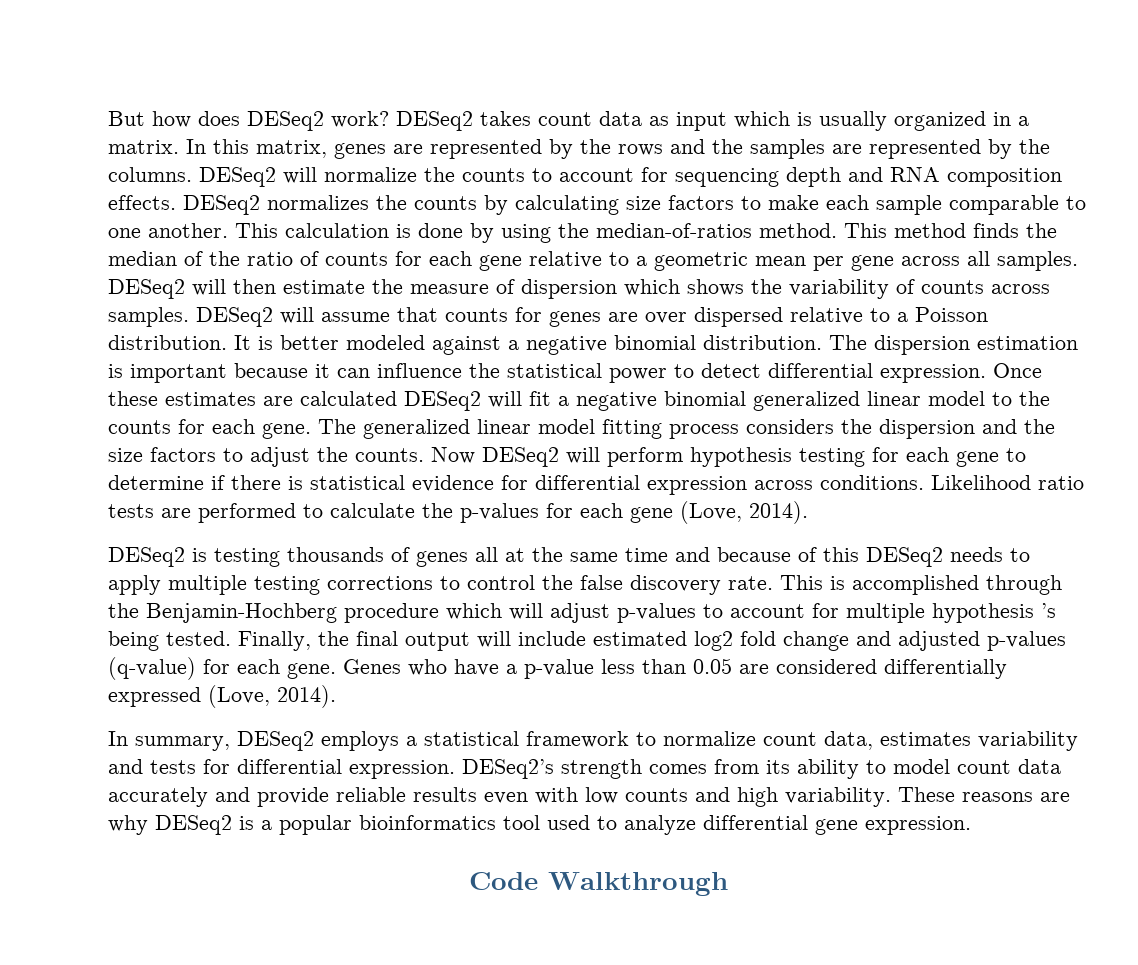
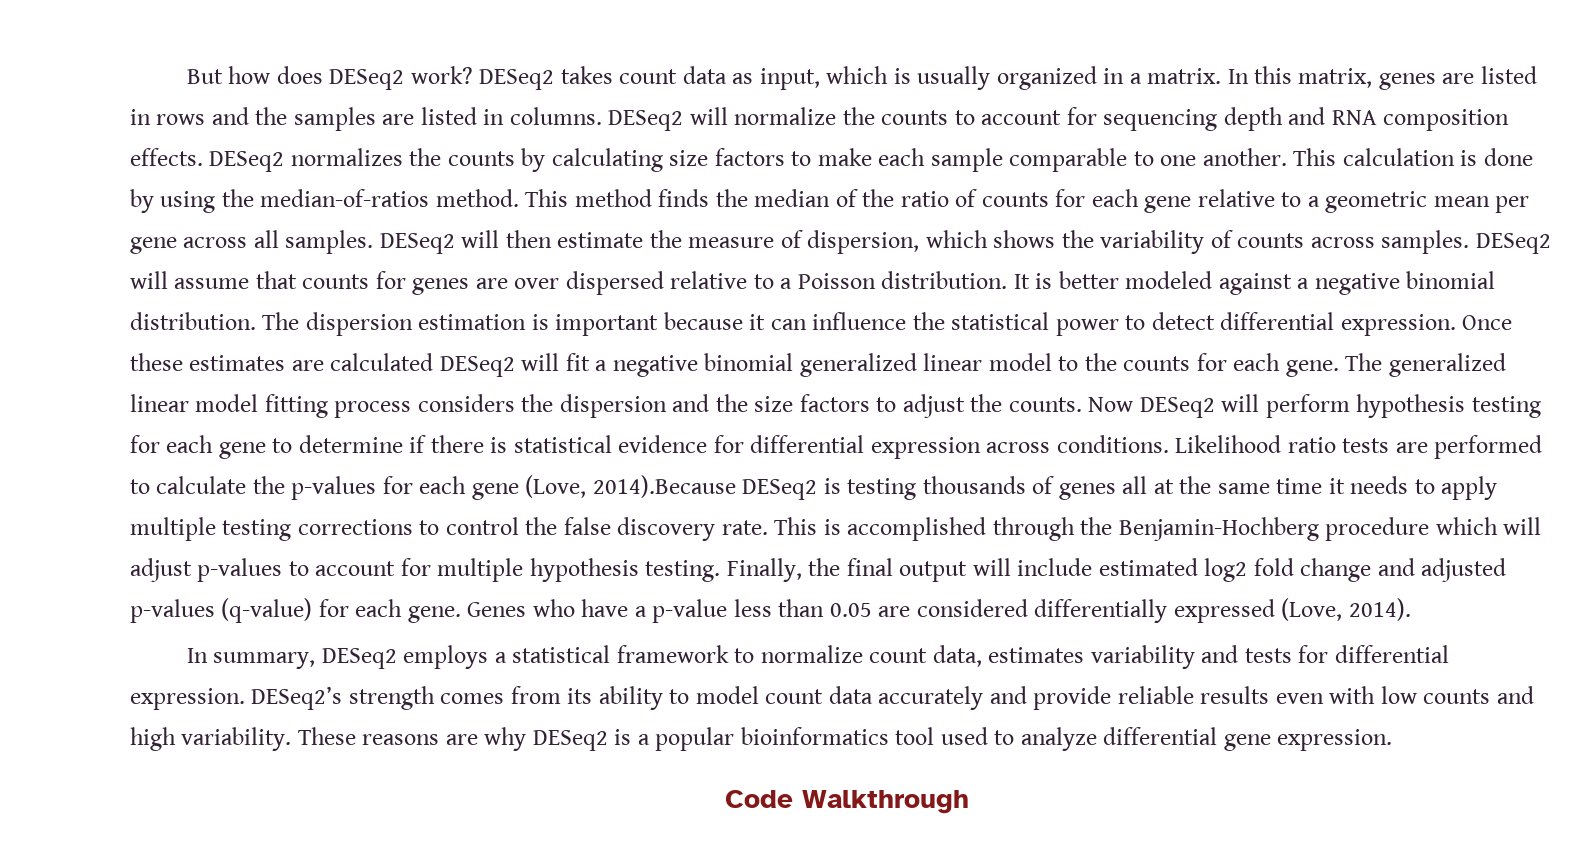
[676,112,727,131] input -> [759,68,820,90] input,
[430,139,611,159] represented by the -> [1480,66,1537,84] [130,109,151,125] listed in
[869,139,1050,159] represented by the -> [420,107,505,125] listed in
[521,279,617,299] dispersion -> [807,230,920,254] dispersion,
[749,501,808,524] 2014). // -> [592,475,736,498] 2014).Because
[675,547,943,567] and because of this DESeq2 -> [1328,478,1345,494] it
[1041,603,1056,618] [108,631,231,651] ’s being tested. -> [645,560,721,582] testing.

